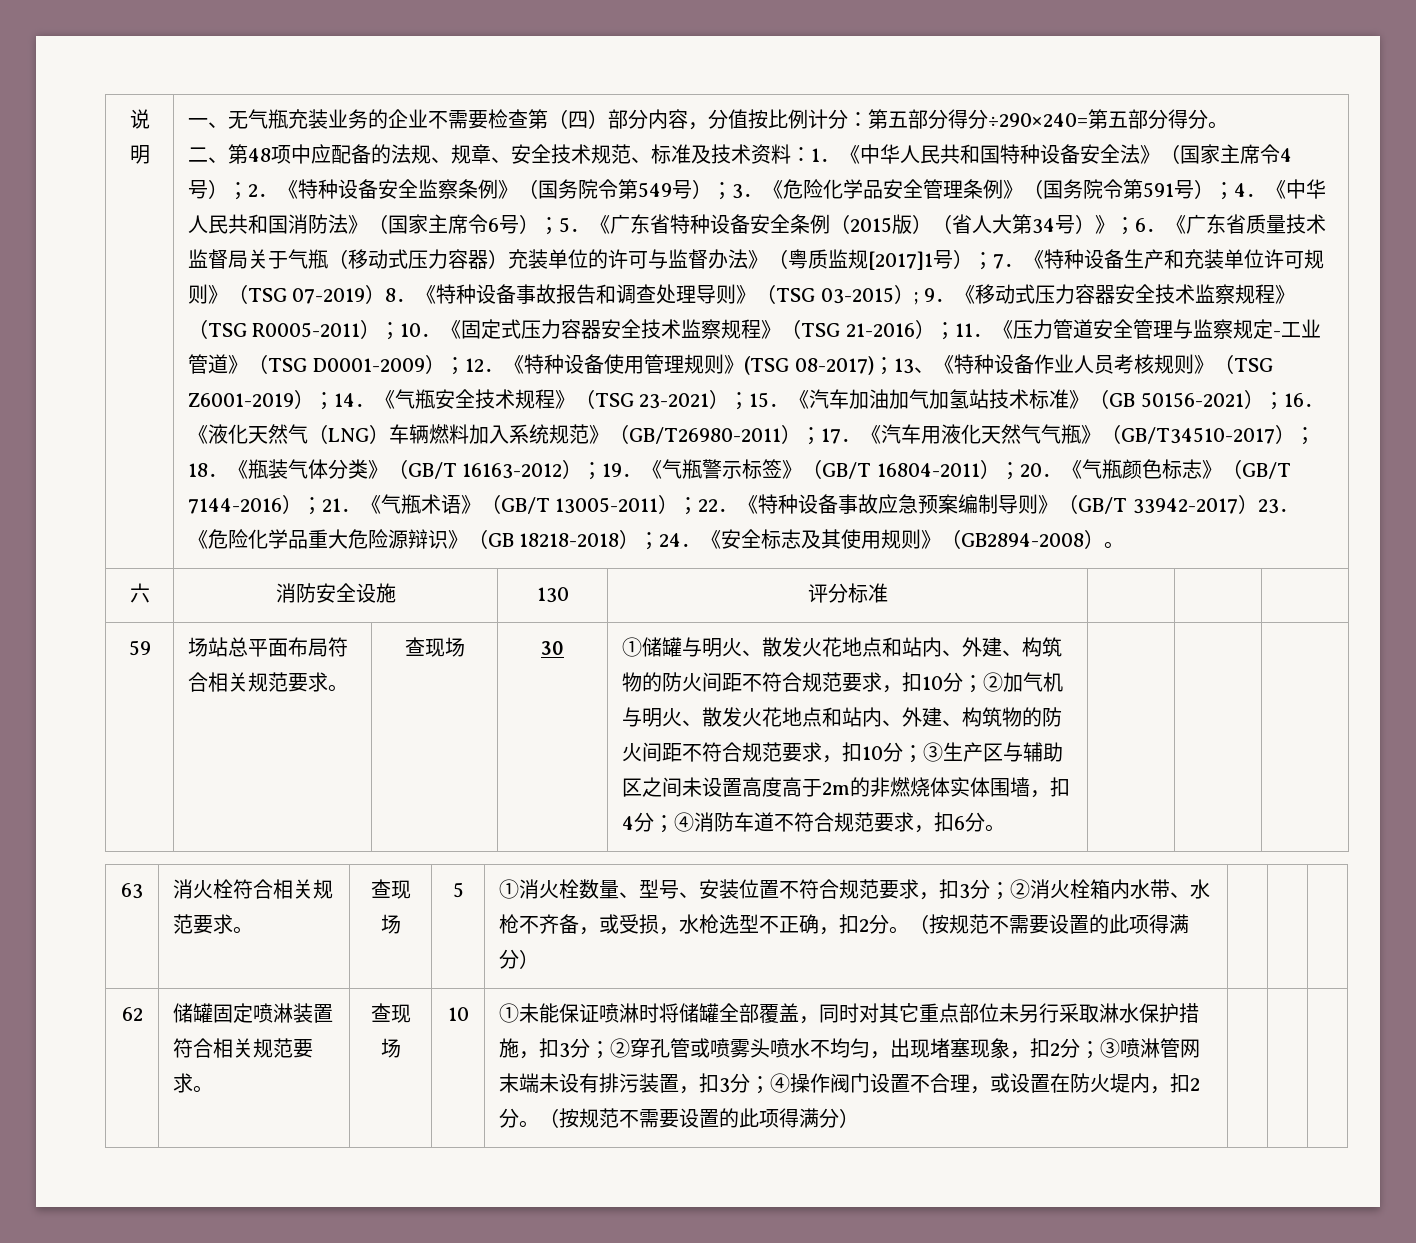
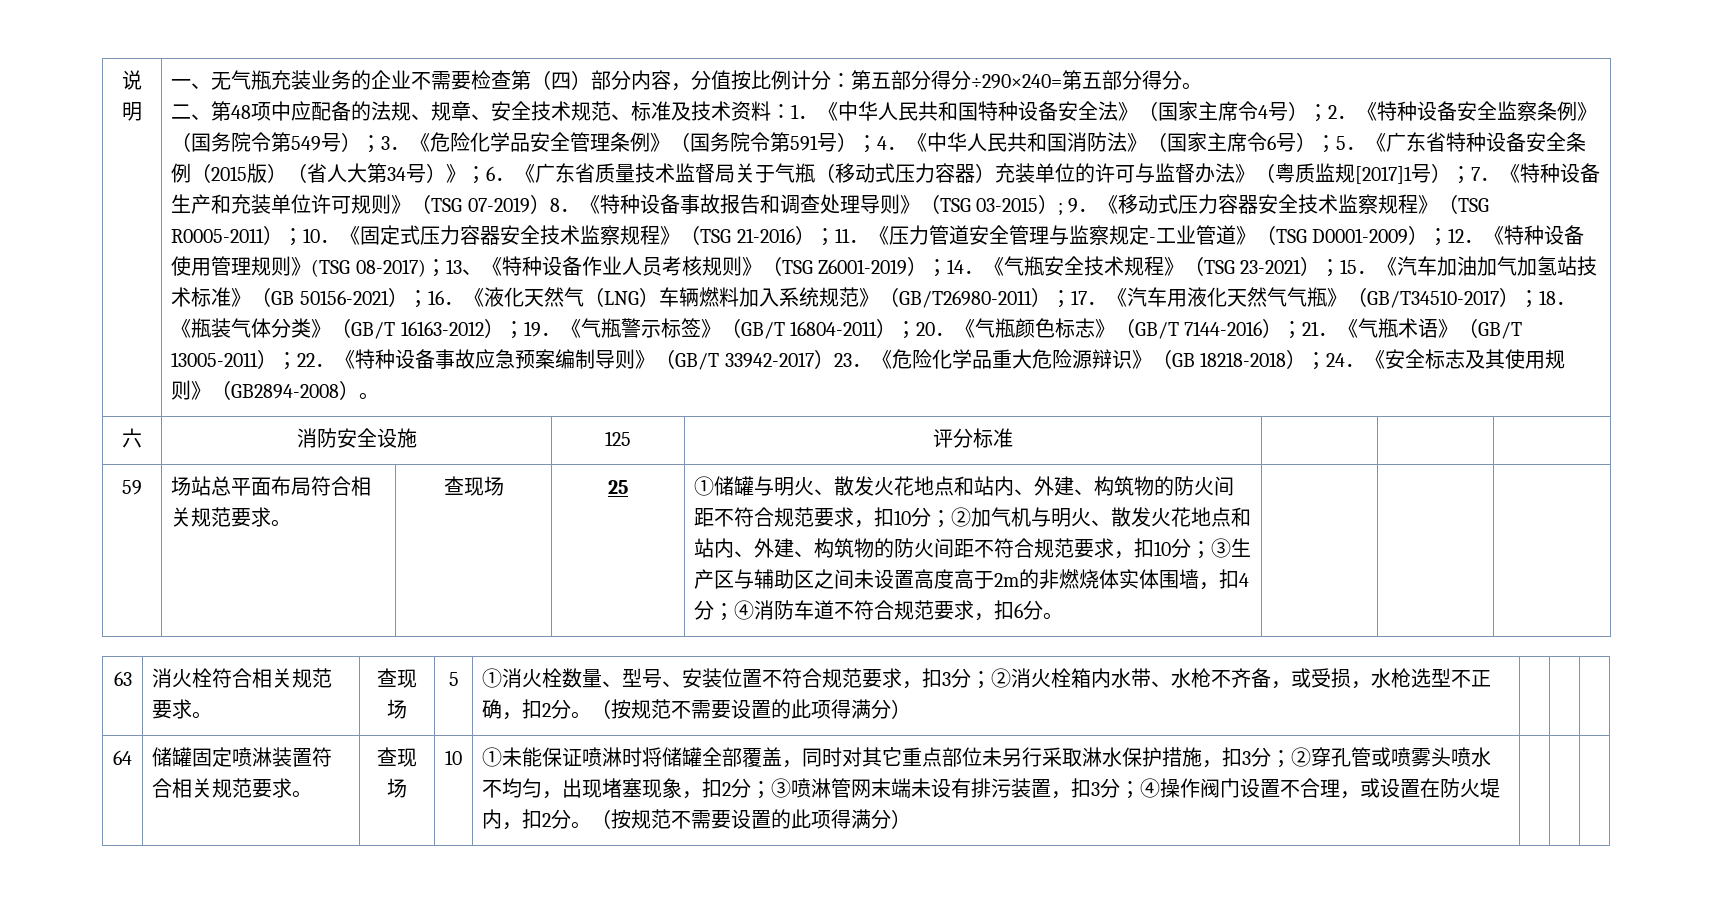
[536,587,569,603] 130 -> [605,431,631,446] 125
[541,641,564,655] 30 -> [608,480,628,494] 25
[121,1007,143,1021] 62 -> [113,750,132,765] 64

